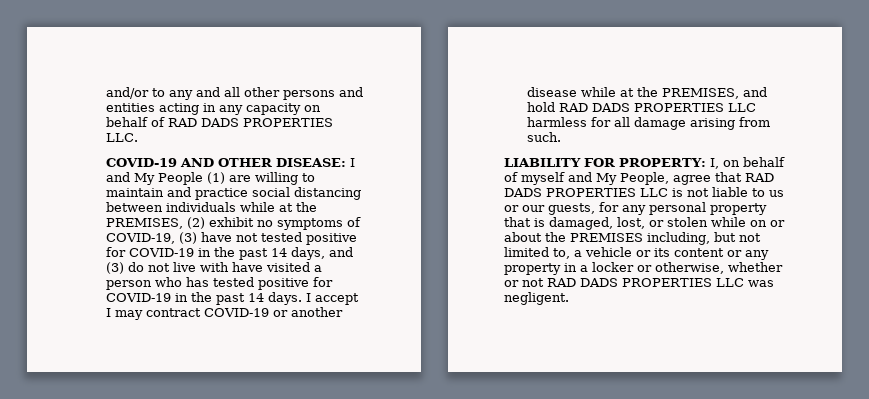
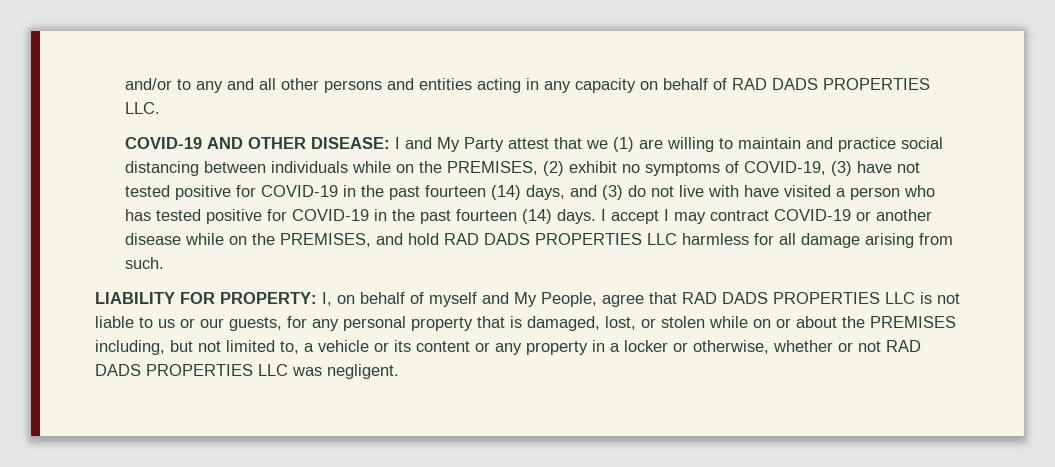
[158,172,204,185] People -> [463,137,608,152] Party attest that we
[279,203,294,212] at -> [395,164,414,173] on
[271,248,288,257] 14 -> [424,185,521,200] fourteen (14)
[248,293,265,302] 14 -> [455,209,552,224] fourteen (14)
[620,88,635,97] at -> [228,236,247,245] on

